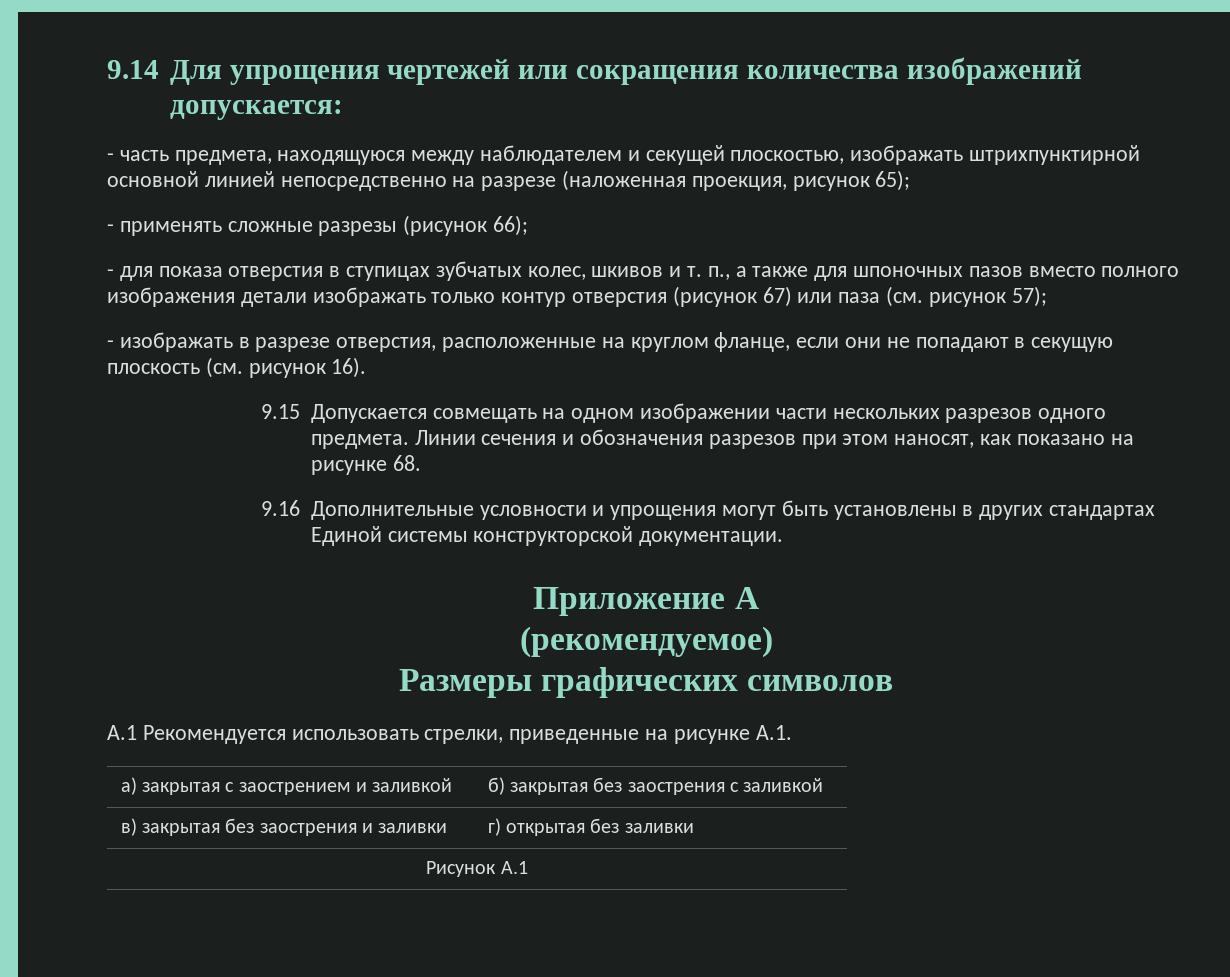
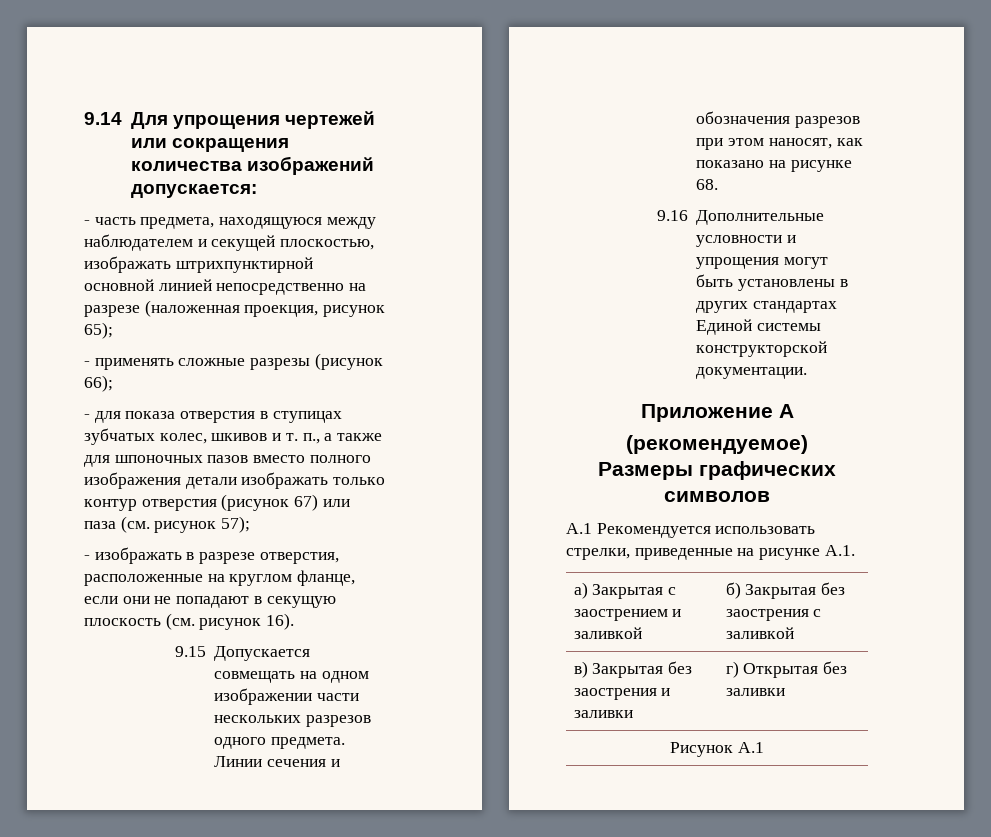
[142,782,221,795] закрытая -> [592,584,664,599] Закрытая
[510,782,589,795] закрытая -> [745,584,817,599] Закрытая
[142,823,221,836] закрытая -> [592,663,664,678] Закрытая
[506,823,586,836] открытая -> [743,663,819,678] Открытая

